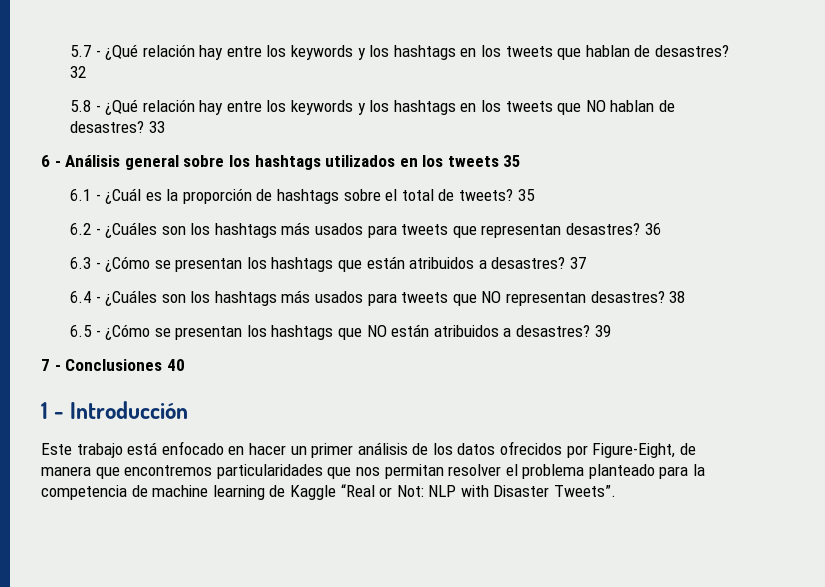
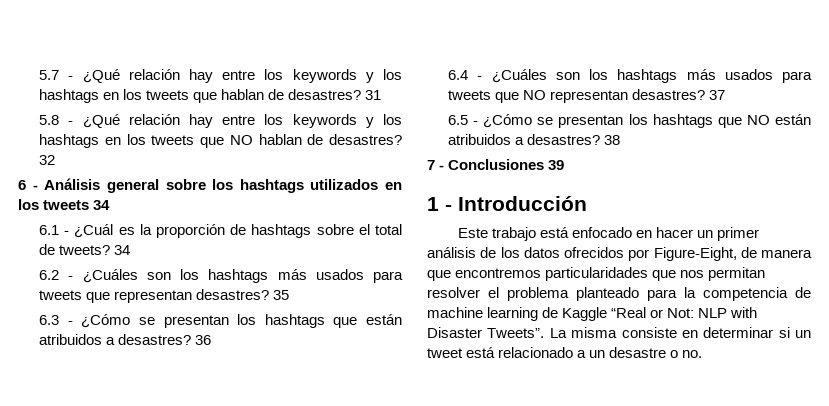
[69,66,86,78] 32 -> [365,90,382,100] 31
[148,121,165,133] 33 -> [39,155,56,165] 32
[503,155,522,167] 35 -> [93,200,111,210] 34
[517,189,535,201] 35 -> [114,245,131,255] 34
[644,223,661,235] 36 -> [273,290,290,300] 35
[570,257,587,269] 37 -> [195,335,212,345] 36
[669,291,686,303] 38 -> [709,90,726,100] 37
[594,325,611,337] 39 -> [604,135,621,145] 38
[166,359,185,371] 40 -> [548,160,565,170] 39
(617, 491) none -> [549,327,811,338] [427,347,703,358] La misma consiste en determinar si un tweet está relacionado a un desastre o no.

